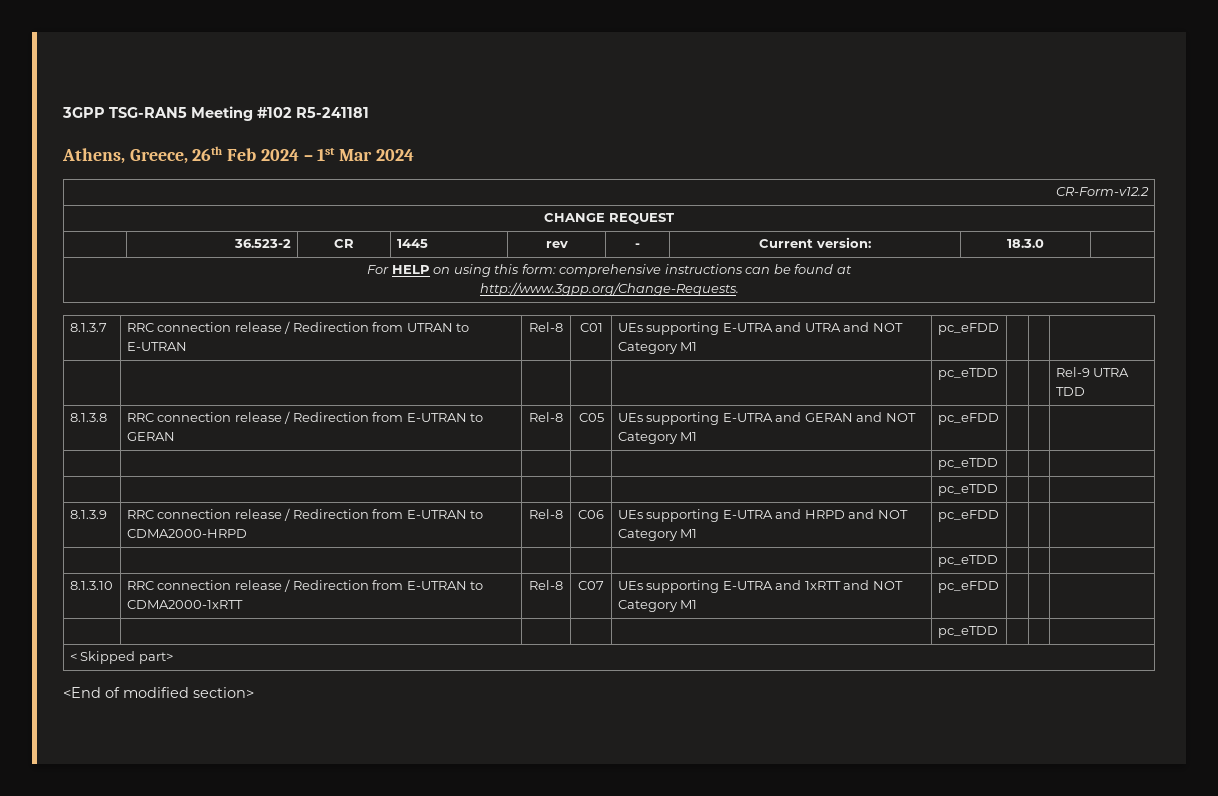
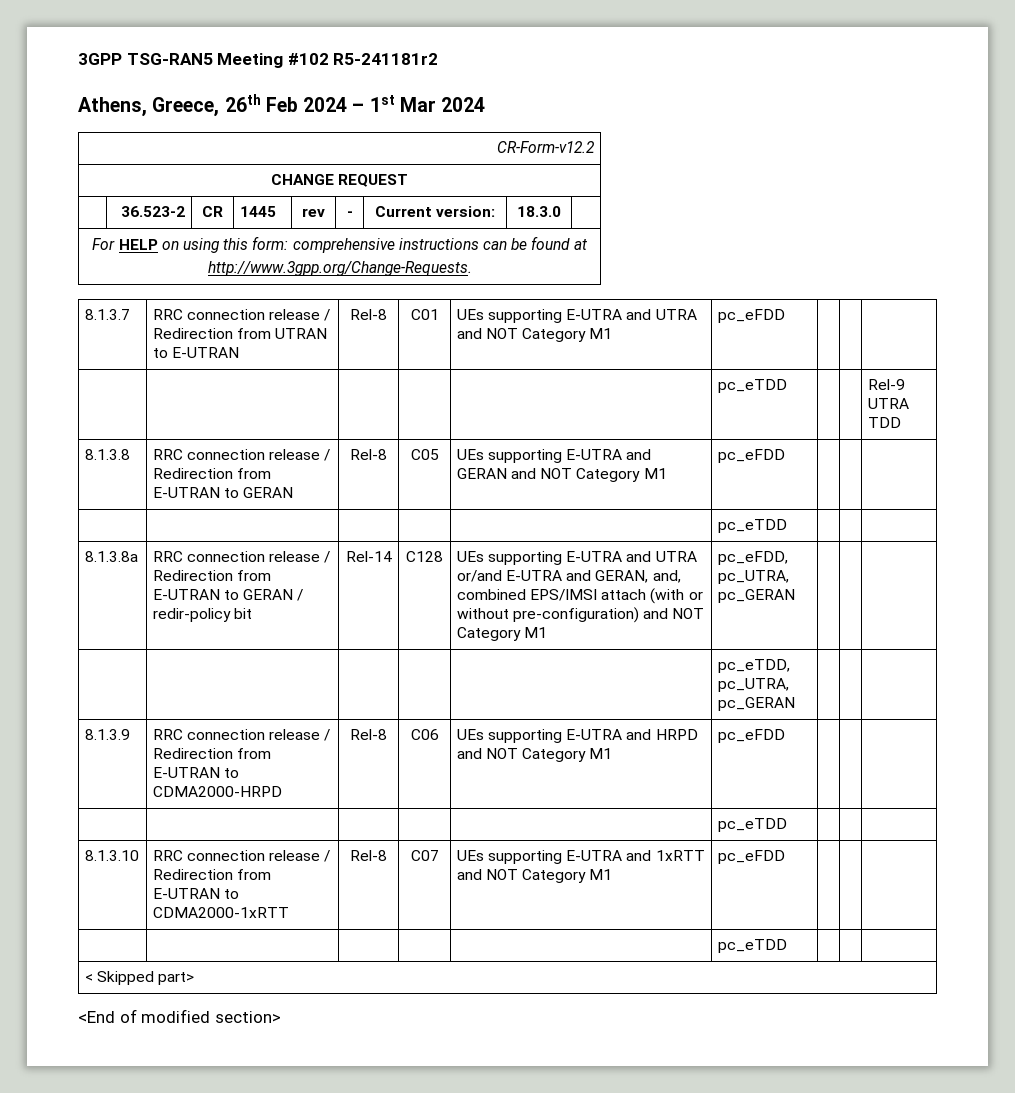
[296,107,369,118] R5-241181 -> [333,53,439,65] R5-241181r2
[937,484,998,496] | | | | | pc_eTDD -> [84,551,138,562] [152,551,331,563] [152,570,271,581] [152,589,304,601] [152,608,252,622] [345,551,392,562] [406,551,443,562] [456,551,697,565] [456,570,681,583] [456,588,703,604] [456,607,705,623] [456,627,547,641] [717,551,788,565] [717,570,789,584] [717,589,795,603] [717,659,790,673] [717,678,789,692] [717,697,795,711] 8.1.3.8a | RRC connection release / Redirection from E-UTRAN to GERAN / redir-policy bit | Rel-14 | C128 | UEs supporting E-UTRA and UTRA or/and E-UTRA and GERAN, and, combined EPS/IMSI attach (with or without pre-configuration) and NOT Category M1 | pc_eFDD, pc_UTRA, pc_GERAN | | | // | | | | | pc_eTDD, pc_UTRA, pc_GERAN

